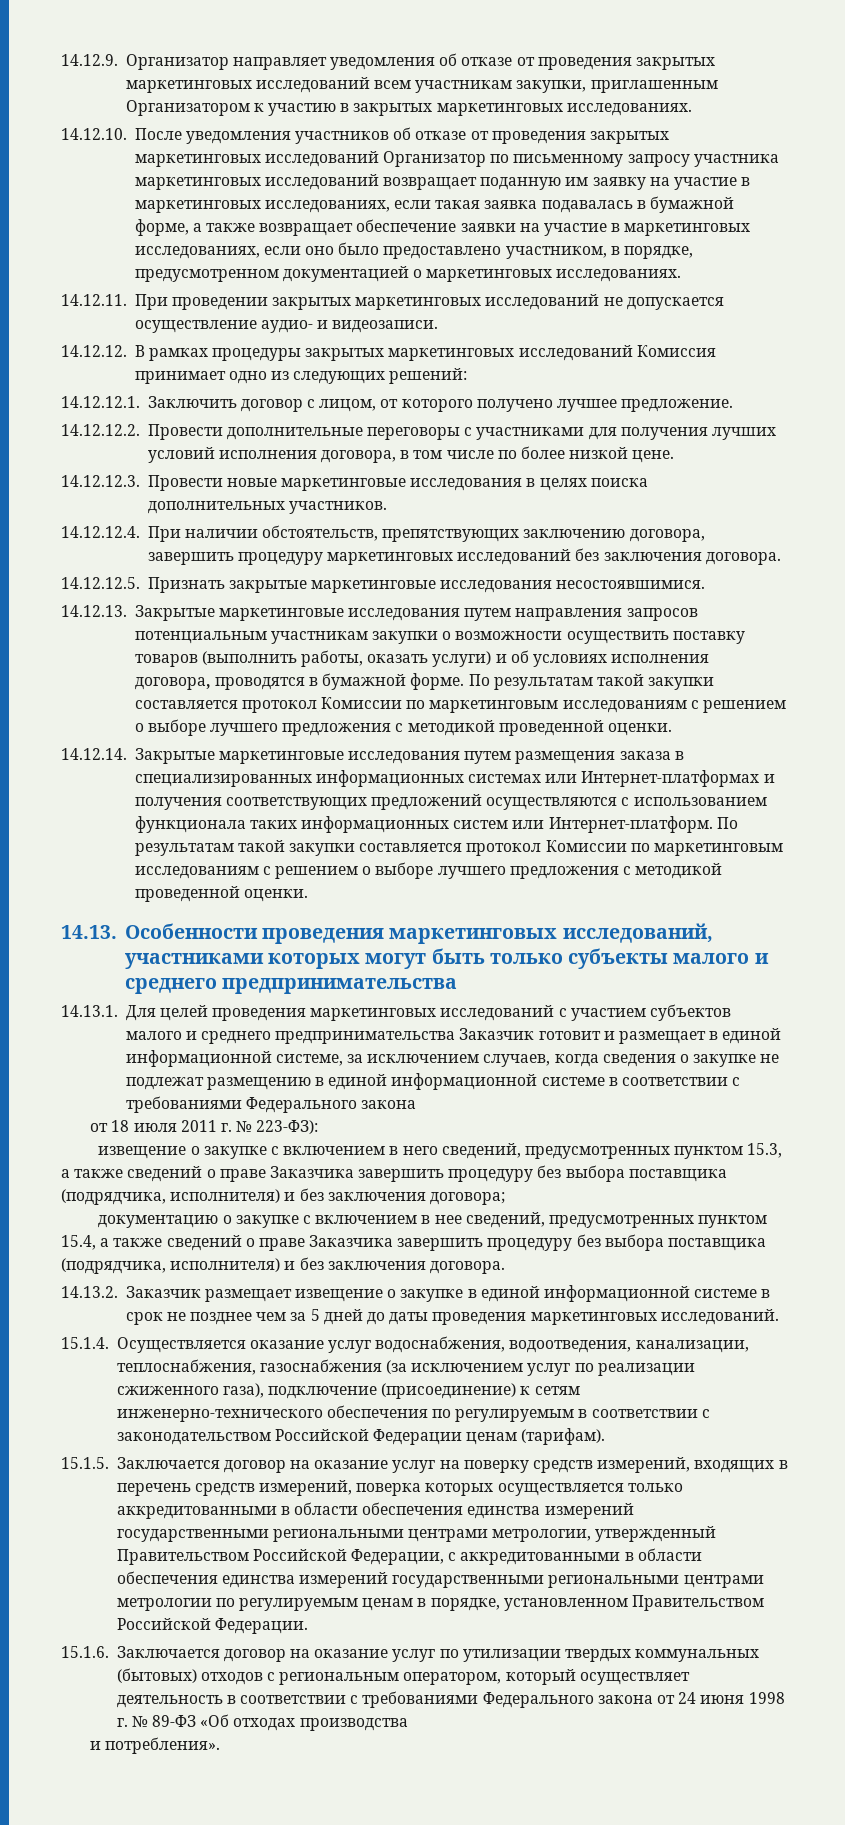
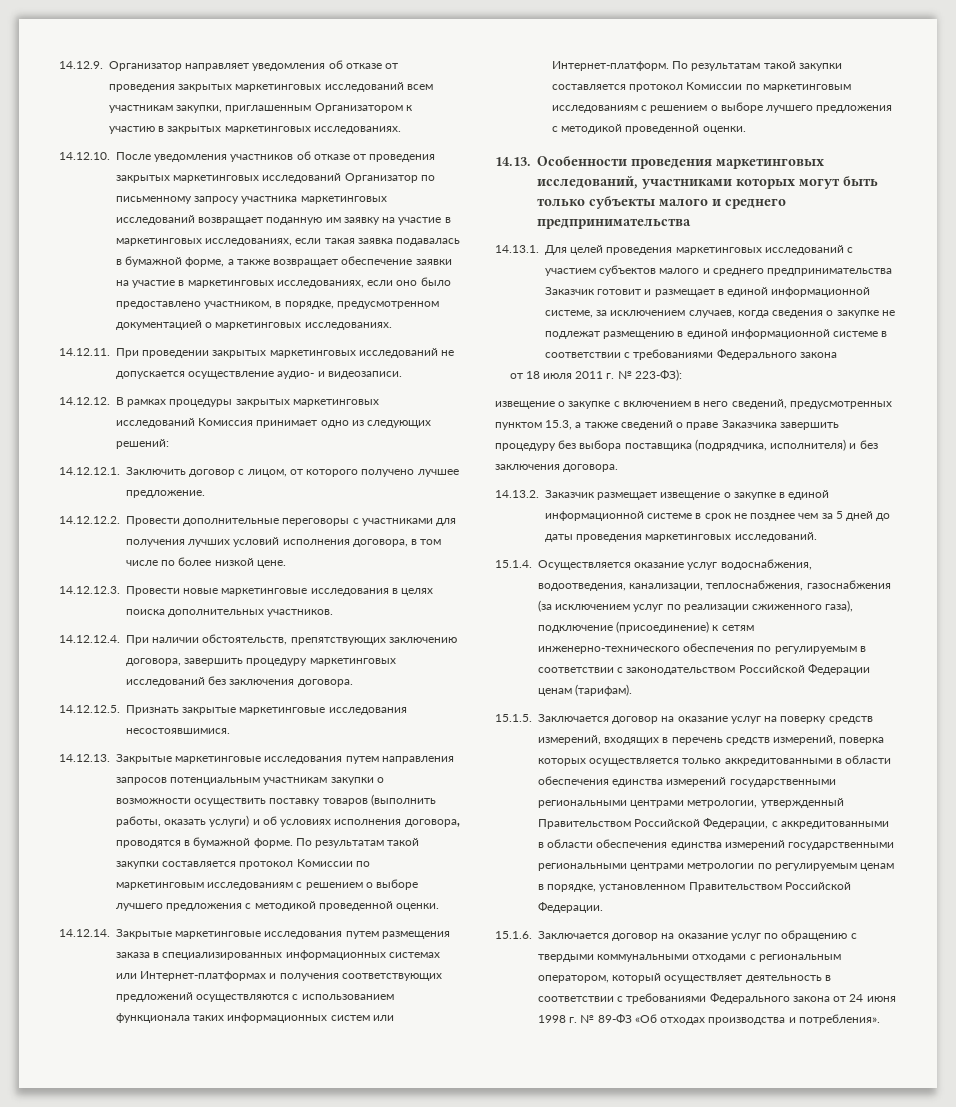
[429,1192,505,1205] [98,1212,768,1228] [61,1234,767,1251] [61,1257,426,1274] договора; // документацию о закупке с включением в нее сведений, предусмотренных пунктом 15.4, а также сведений о праве Заказчика завершить процедуру без выбора поставщика (подрядчика, исполнителя) и без заключения -> (560, 467) none
[462,1649,760,1662] [116,1668,263,1685] утилизации твердых коммунальных (бытовых) отходов -> [781,930,857,941] [538,954,747,962] обращению с твердыми коммунальными отходами
(408, 1724) // -> (786, 1021) none

